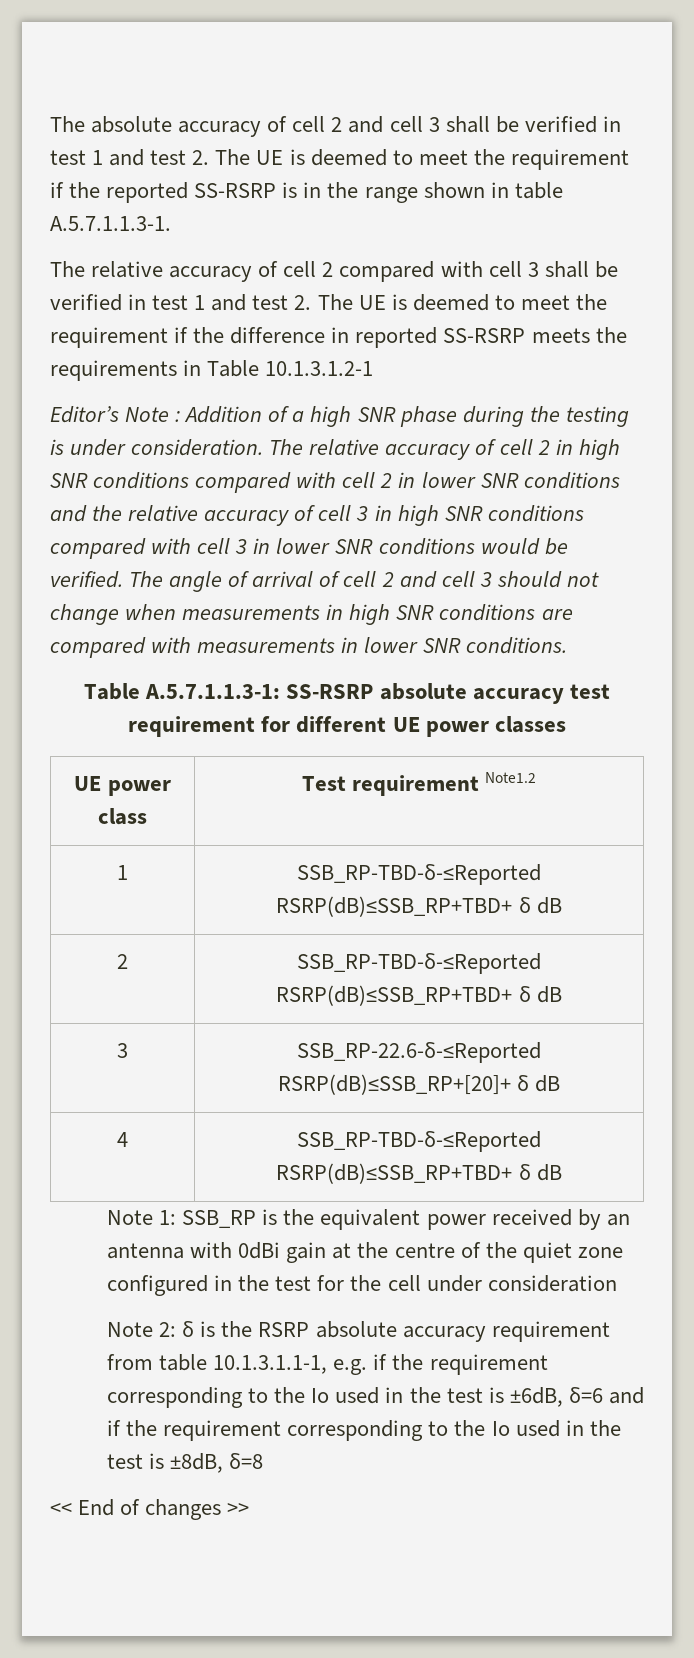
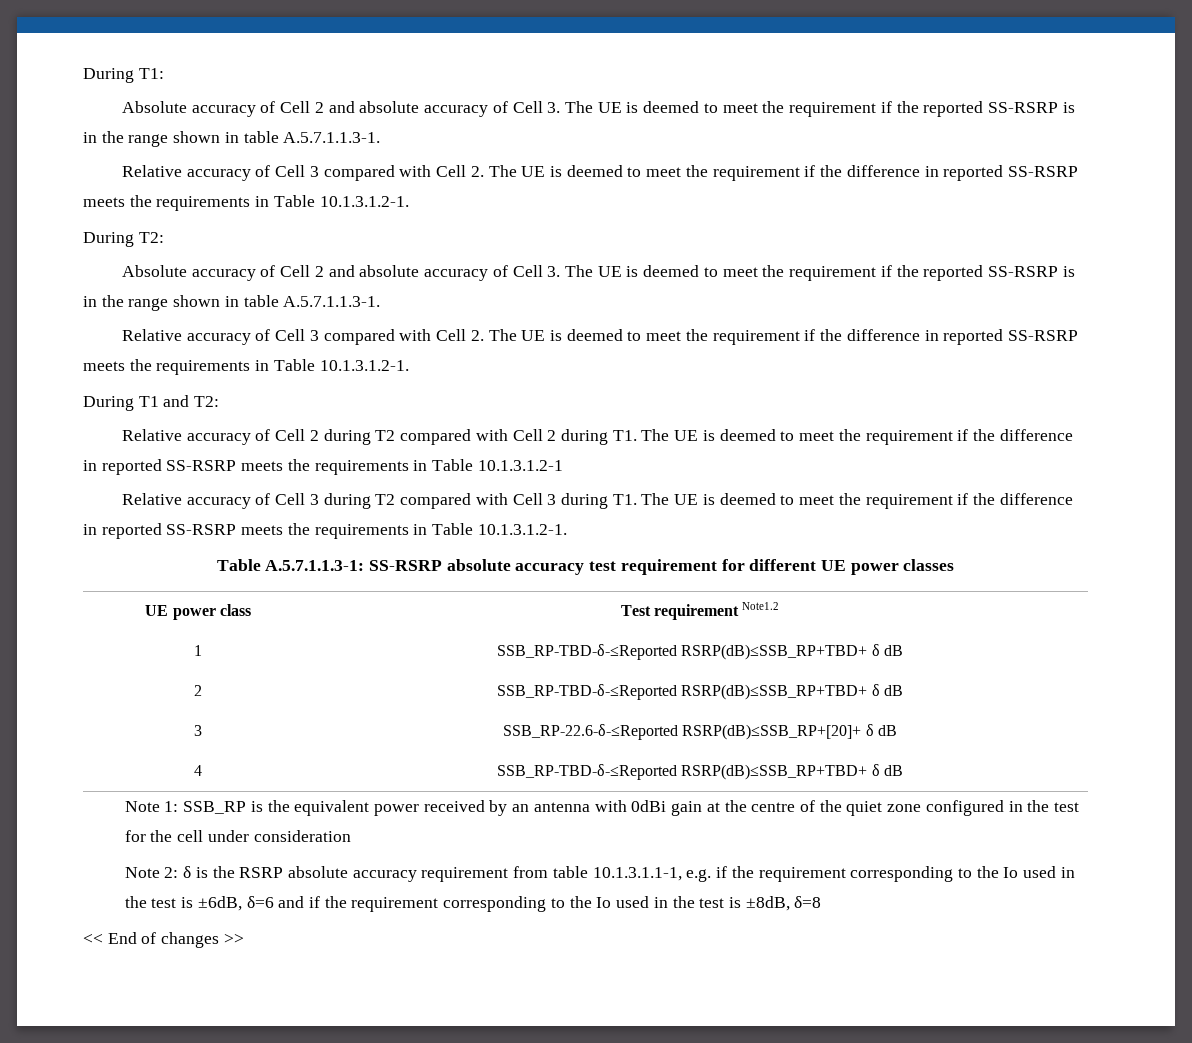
[50,116,621,137] [50,149,210,166] The absolute accuracy of cell 2 and cell 3 shall be verified in test 1 and test 2. -> [83,68,164,83] [122,101,561,117] During T1: // Absolute accuracy of Cell 2 and absolute accuracy of Cell 3.
[50,261,618,282] [50,294,312,311] The relative accuracy of cell 2 compared with cell 3 shall be verified in test 1 and test 2. -> [122,165,1078,181] [83,195,409,211] [83,232,164,247] [122,265,1075,281] [83,295,381,311] [122,329,1078,345] [83,359,409,375] [83,395,220,411] [122,429,637,445] Relative accuracy of Cell 3 compared with Cell 2. The UE is deemed to meet the requirement if the difference in reported SS-RSRP meets the requirements in Table 10.1.3.1.2-1. // During T2: // Absolute accuracy of Cell 2 and absolute accuracy of Cell 3. The UE is deemed to meet the requirement if the reported SS-RSRP is in the range shown in table A.5.7.1.1.3-1. // Relative accuracy of Cell 3 compared with Cell 2. The UE is deemed to meet the requirement if the difference in reported SS-RSRP meets the requirements in Table 10.1.3.1.2-1. // During T1 and T2: // Relative accuracy of Cell 2 during T2 compared with Cell 2 during T1.
[50,406,629,427] [50,439,620,460] [50,472,620,493] [50,505,584,526] [50,538,568,559] [50,571,599,592] [50,604,573,625] [50,637,568,658] Editor’s Note : Addition of a high SNR phase during the testing is under consideration. The relative accuracy of cell 2 in high SNR conditions compared with cell 2 in lower SNR conditions and the relative accuracy of cell 3 in high SNR conditions compared with cell 3 in lower SNR conditions would be verified. The angle of arrival of cell 2 and cell 3 should not change when measurements in high SNR conditions are compared with measurements in lower SNR conditions. -> [122,493,1073,509] [83,523,567,539] Relative accuracy of Cell 3 during T2 compared with Cell 3 during T1. The UE is deemed to meet the requirement if the difference in reported SS-RSRP meets the requirements in Table 10.1.3.1.2-1.

